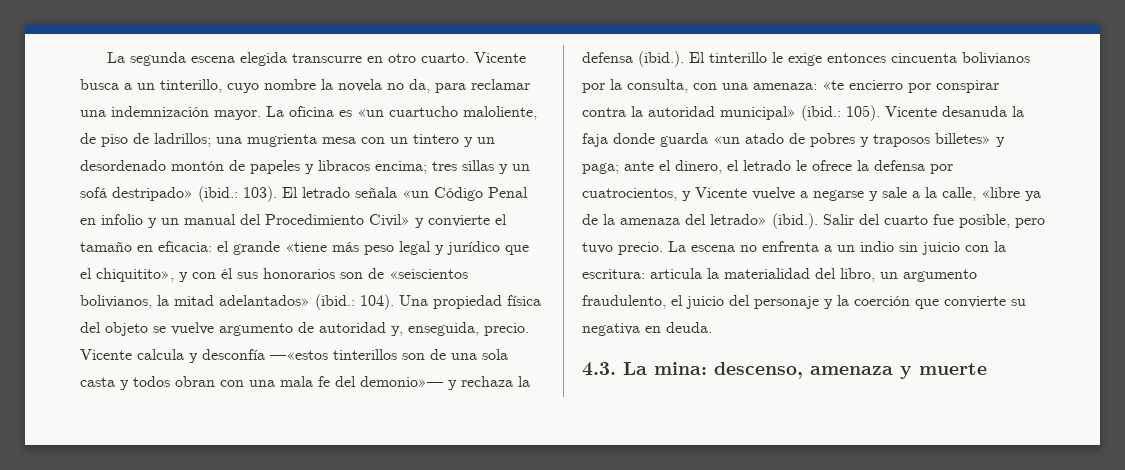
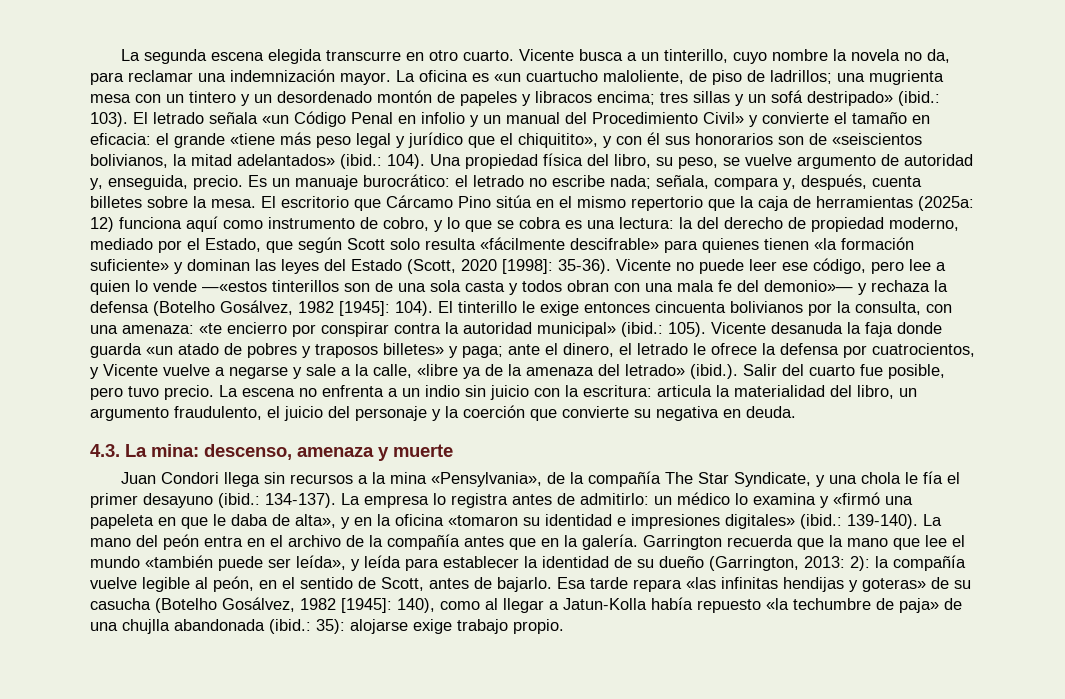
[105,322,148,336] objeto -> [614,154,718,169] libro, su peso,
[80,349,265,363] Vicente calcula y desconfía -> [248,174,922,190] [90,195,974,211] [90,216,959,232] [90,237,914,253] [90,258,946,274] [90,280,197,295] Es un manuaje burocrático: el letrado no escribe nada; señala, compara y, después, cuenta billetes sobre la mesa. El escritorio que Cárcamo Pino sitúa en el mismo repertorio que la caja de herramientas (2025a: 12) funciona aquí como instrumento de cobro, y lo que se cobra es una lectura: la del derecho de propiedad moderno, mediado por el Estado, que según Scott solo resulta «fácilmente descifrable» para quienes tienen «la formación suficiente» y dominan las leyes del Estado (Scott, 2020 [1998]: 35-36). Vicente no puede leer ese código, pero lee a quien lo vende
[638,51,684,67] (ibid.). -> [153,300,433,316] (Botelho Gosálvez, 1982 [1945]: 104).
(987, 369) none -> [121,471,961,487] [90,492,913,508] [90,514,942,529] [90,534,965,550] [90,555,966,571] [90,576,971,592] [90,597,962,613] [90,619,564,634] // Juan Condori llega sin recursos a la mina «Pensylvania», de la compañía The Star Syndicate, y una chola le fía el primer desayuno (ibid.: 134-137). La empresa lo registra antes de admitirlo: un médico lo examina y «firmó una papeleta en que le daba de alta», y en la oficina «tomaron su identidad e impresiones digitales» (ibid.: 139-140). La mano del peón entra en el archivo de la compañía antes que en la galería. Garrington recuerda que la mano que lee el mundo «también puede ser leída», y leída para establecer la identidad de su dueño (Garrington, 2013: 2): la compañía vuelve legible al peón, en el sentido de Scott, antes de bajarlo. Esa tarde repara «las infinitas hendijas y goteras» de su casucha (Botelho Gosálvez, 1982 [1945]: 140), como al llegar a Jatun-Kolla había repuesto «la techumbre de paja» de una chujlla abandonada (ibid.: 35): alojarse exige trabajo propio.

